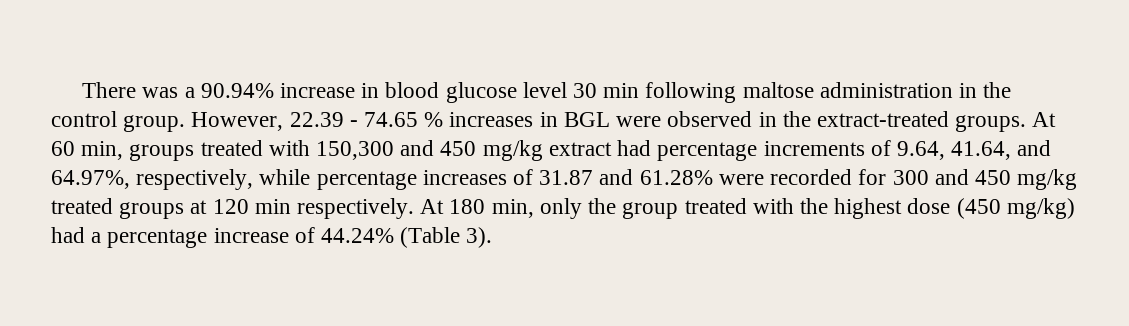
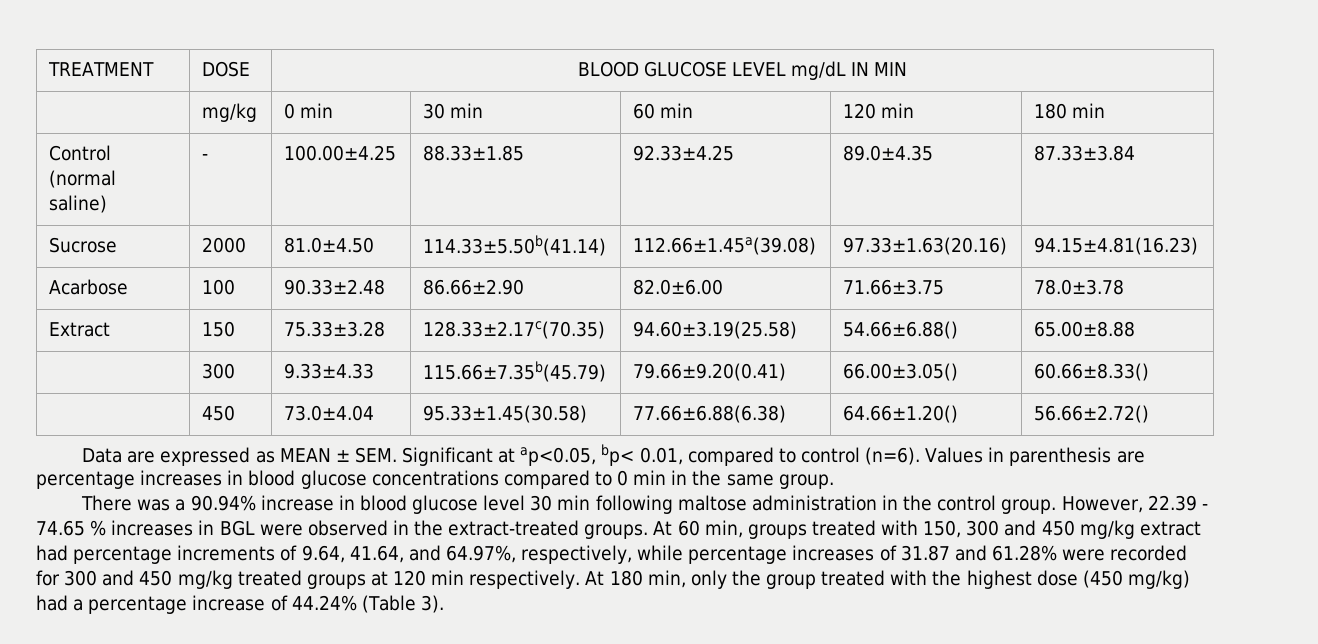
(82, 90) none -> [48,62,155,76] [202,61,251,77] [577,61,908,80] [202,103,258,122] [284,103,334,119] [423,103,484,119] [633,103,694,119] [843,103,915,119] [1034,103,1106,119] [49,145,112,161] [49,170,117,188] [49,195,108,213] [202,154,209,160] [284,145,397,161] [423,145,525,161] [633,145,735,161] [843,145,934,161] [1034,145,1136,161] [49,237,118,253] [202,237,247,253] [284,237,375,253] [423,235,607,256] [633,237,817,255] [843,237,1008,255] [1034,237,1199,255] [49,279,129,295] [202,279,236,295] [284,279,386,295] [423,279,525,295] [633,279,724,295] [843,279,945,295] [1034,279,1125,295] [49,322,111,337] [202,321,236,337] [284,321,386,337] [423,321,606,339] [633,321,798,339] [843,321,959,339] [1034,321,1136,337] [202,363,236,379] [284,363,375,379] [423,361,607,382] [633,363,787,381] [843,363,959,381] [1034,363,1150,381] [202,405,236,421] [284,405,375,421] [423,405,588,423] [633,405,787,423] [843,405,959,423] [1034,405,1150,423] [82,444,1145,466] [36,470,834,489] TREATMENT | DOSE | BLOOD GLUCOSE LEVEL mg/dL IN MIN // | mg/kg | 0 min | 30 min | 60 min | 120 min | 180 min // Control (normal saline) | - | 100.00±4.25 | 88.33±1.85 | 92.33±4.25 | 89.0±4.35 | 87.33±3.84 // Sucrose | 2000 | 81.0±4.50 | 114.33±5.50b(41.14) | 112.66±1.45a(39.08) | 97.33±1.63(20.16) | 94.15±4.81(16.23) // Acarbose | 100 | 90.33±2.48 | 86.66±2.90 | 82.0±6.00 | 71.66±3.75 | 78.0±3.78 // Extract | 150 | 75.33±3.28 | 128.33±2.17c(70.35) | 94.60±3.19(25.58) | 54.66±6.88() | 65.00±8.88 // | 300 | 9.33±4.33 | 115.66±7.35b(45.79) | 79.66±9.20(0.41) | 66.00±3.05() | 60.66±8.33() // | 450 | 73.0±4.04 | 95.33±1.45(30.58) | 77.66±6.88(6.38) | 64.66±1.20() | 56.66±2.72() // Data are expressed as MEAN ± SEM. Significant at ap<0.05, bp< 0.01, compared to control (n=6). Values in parenthesis are percentage increases in blood glucose concentrations compared to 0 min in the same group. //
[316,141,395,160] 150,300 -> [923,520,1000,538] 150, 300

